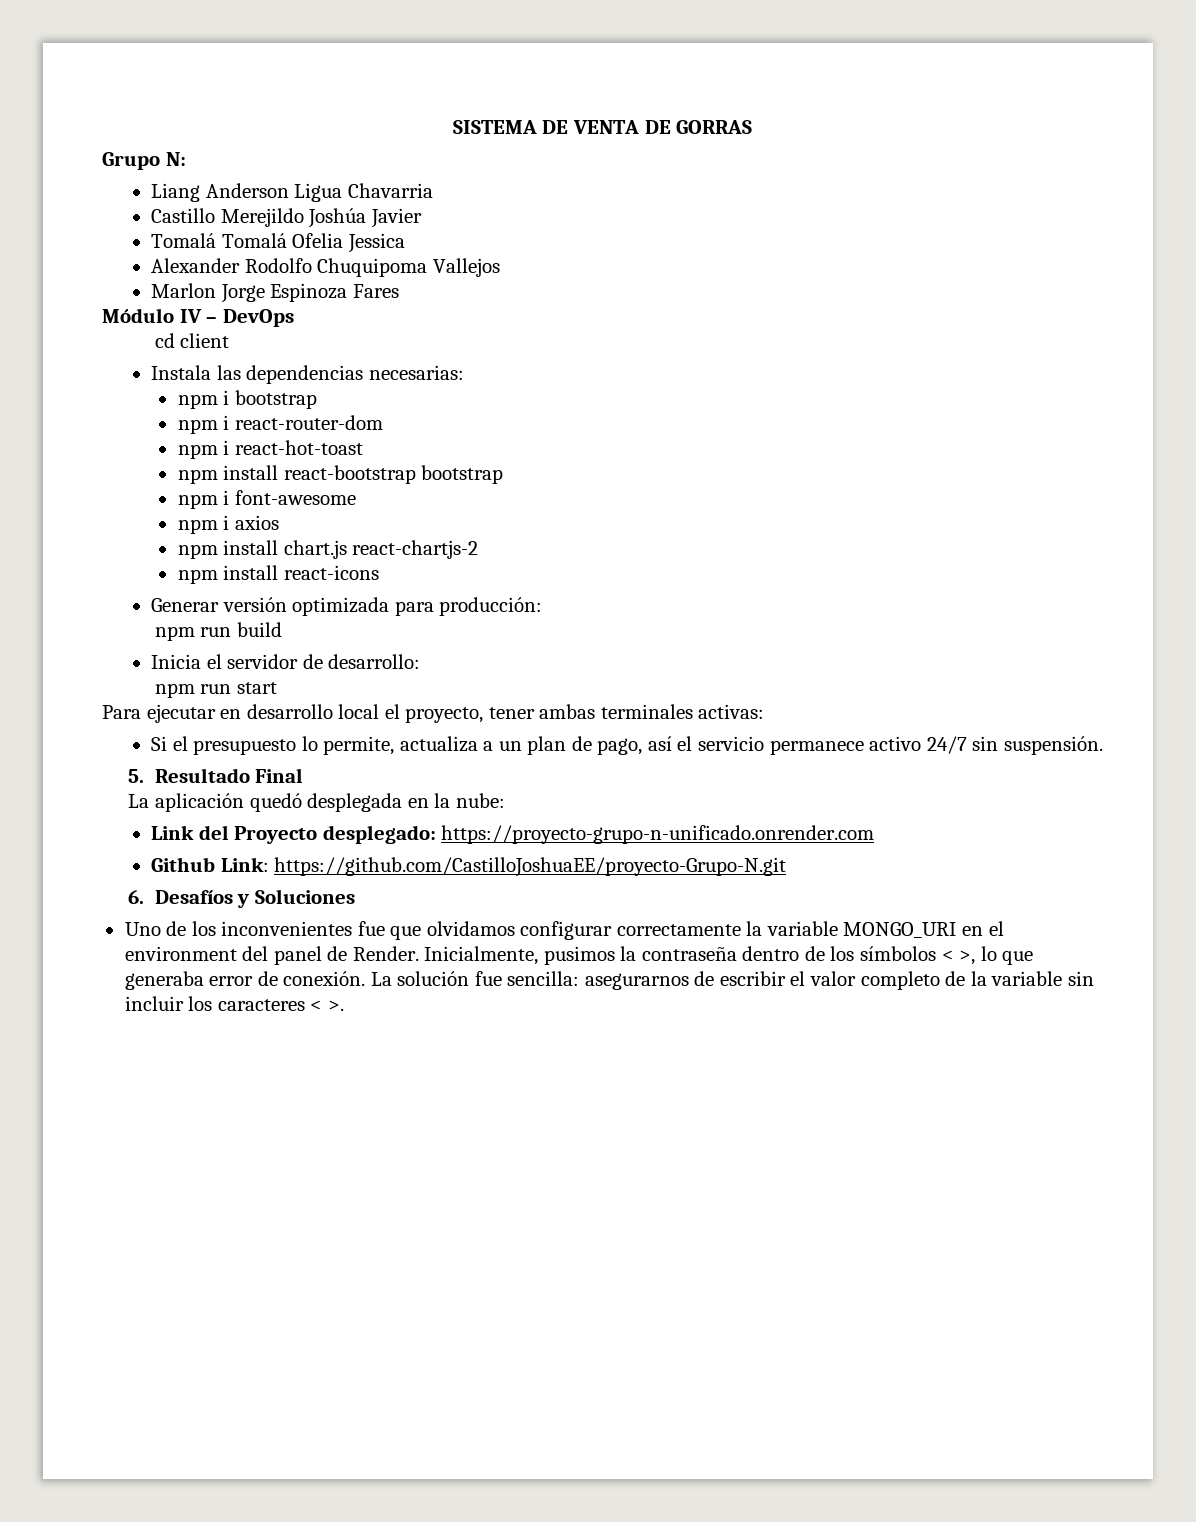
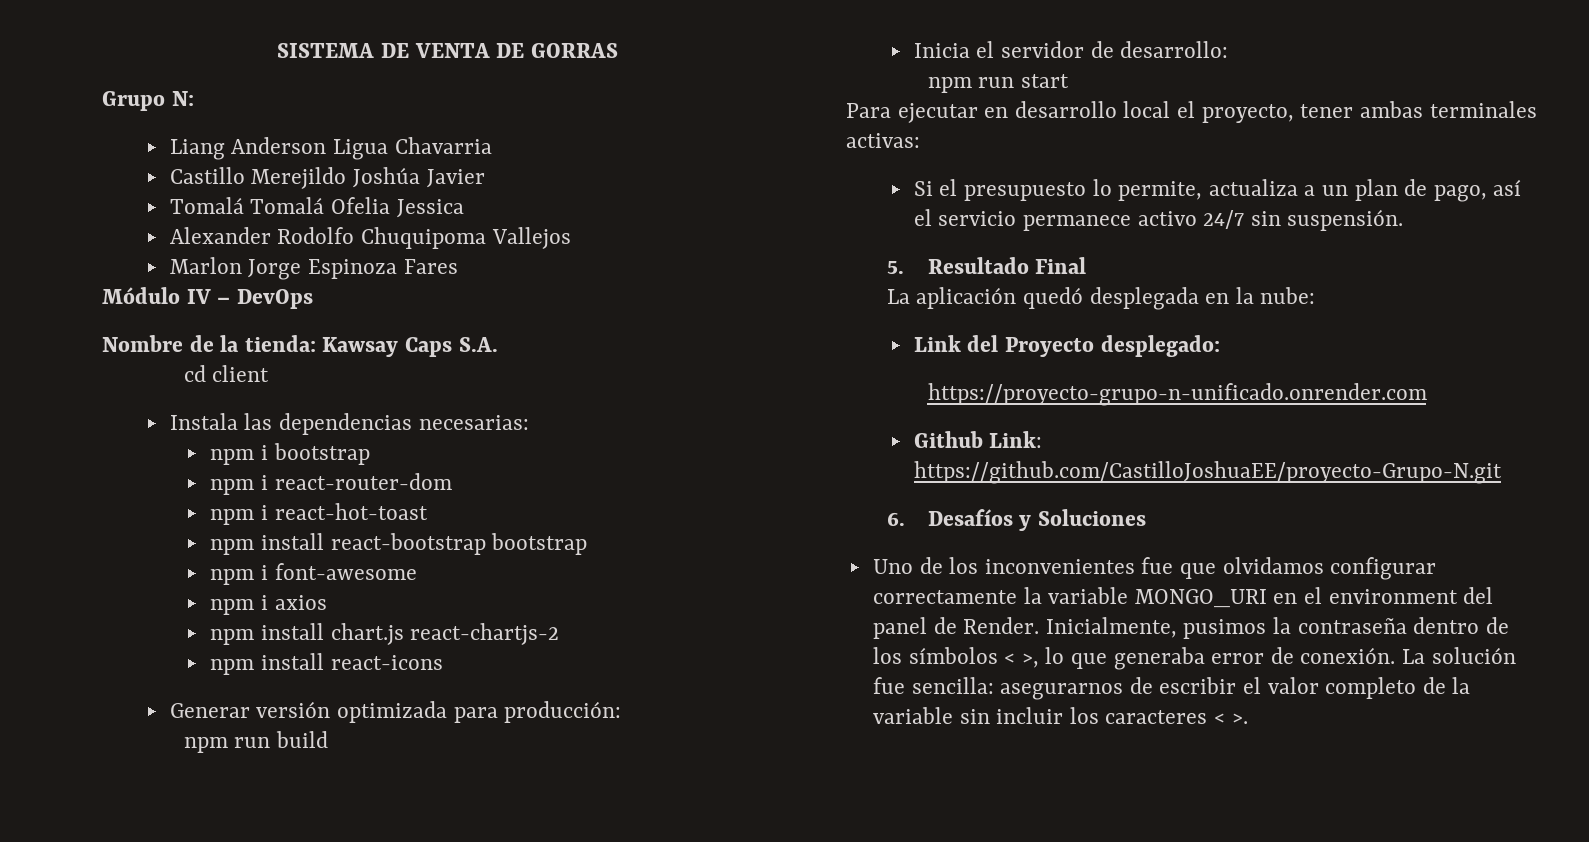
(294, 318) none -> [102,335,498,357] // Nombre de la tienda: Kawsay Caps S.A.
(436, 834) none -> (1220, 346) //

